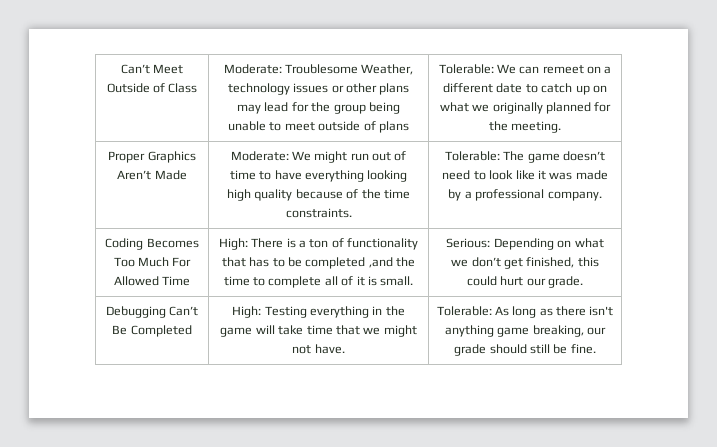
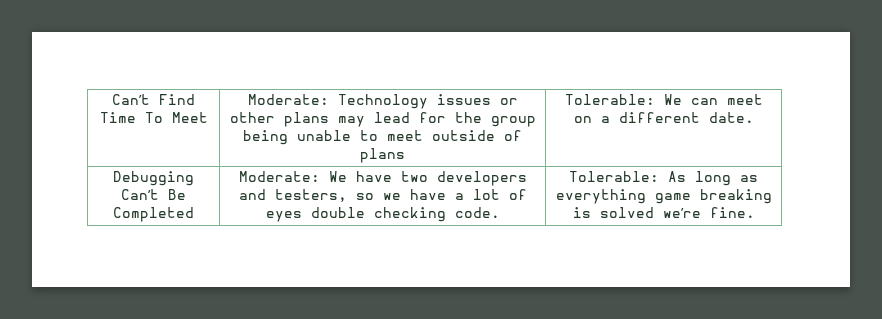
[120,64,184,74] [106,83,198,93] [223,64,414,75] [227,83,290,95] Can’t Meet Outside of Class | Moderate: Troublesome Weather, technology -> [112,94,195,105] [99,112,208,123] [247,94,428,109] Can’t Find Time To Meet | Moderate: Technology
[542,65,584,74] remeet -> [726,94,763,105] meet
[496,83,607,95] [439,102,612,114] [488,121,562,133] [108,151,196,163] [117,170,187,180] [230,151,407,163] [229,170,408,182] [227,189,410,201] [285,208,352,218] [444,151,606,163] [442,170,608,180] [448,189,602,201] [105,238,199,250] [113,257,192,267] [113,276,191,286] [218,238,419,250] [221,257,416,269] [223,276,414,288] [446,238,604,250] [451,257,599,269] [466,276,584,288] [105,306,199,318] [112,325,192,337] [232,306,405,318] [220,325,417,337] [292,344,345,354] [436,306,614,318] [444,325,607,337] [454,344,568,356] date to catch up on what we originally planned for the meeting. // Proper Graphics Aren’t Made | Moderate: We might run out of time to have everything looking high quality because of the time constraints. | Tolerable: The game doesn’t need to look like it was made by a professional company. // Coding Becomes Too Much For Allowed Time | High: There is a ton of functionality that has to be completed ,and the time to complete all of it is small. | Serious: Depending on what we don’t get finished, this could hurt our grade. // Debugging Can’t Be Completed | High: Testing everything in the game will take time that we might not have. | Tolerable: As long as there isn't anything game breaking, our grade should still be -> [708,112,754,123] [113,171,194,186] [121,189,186,200] [113,207,194,222] [238,171,527,186] [238,189,527,202] [265,207,500,222] [569,171,758,186] [555,189,772,204] [572,207,701,218] date. // Debugging Can’t Be Completed | Moderate: We have two developers and testers, so we have a lot of eyes double checking code. | Tolerable: As long as everything game breaking is solved we’re

